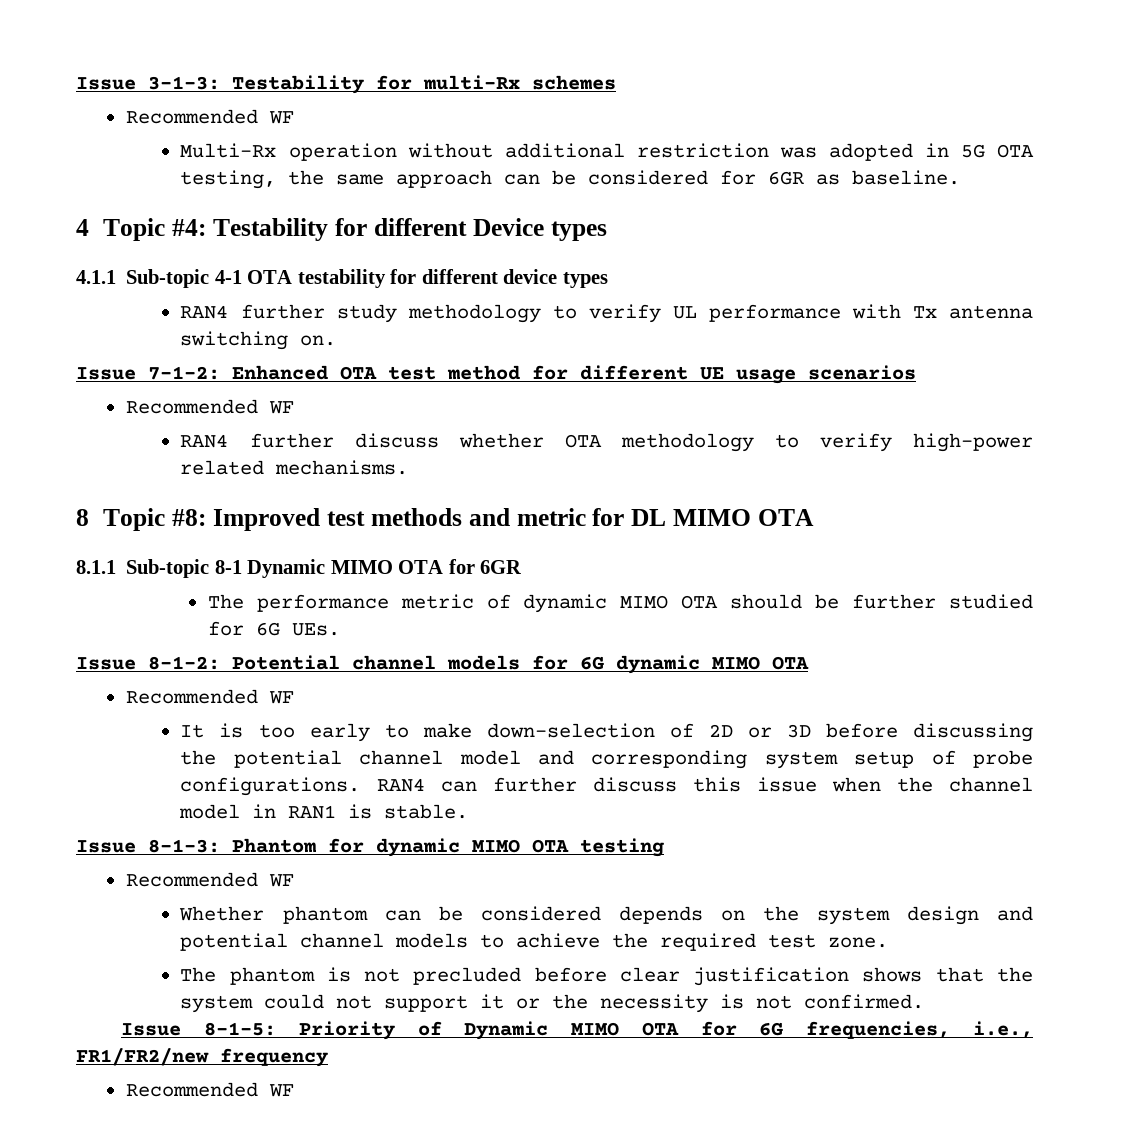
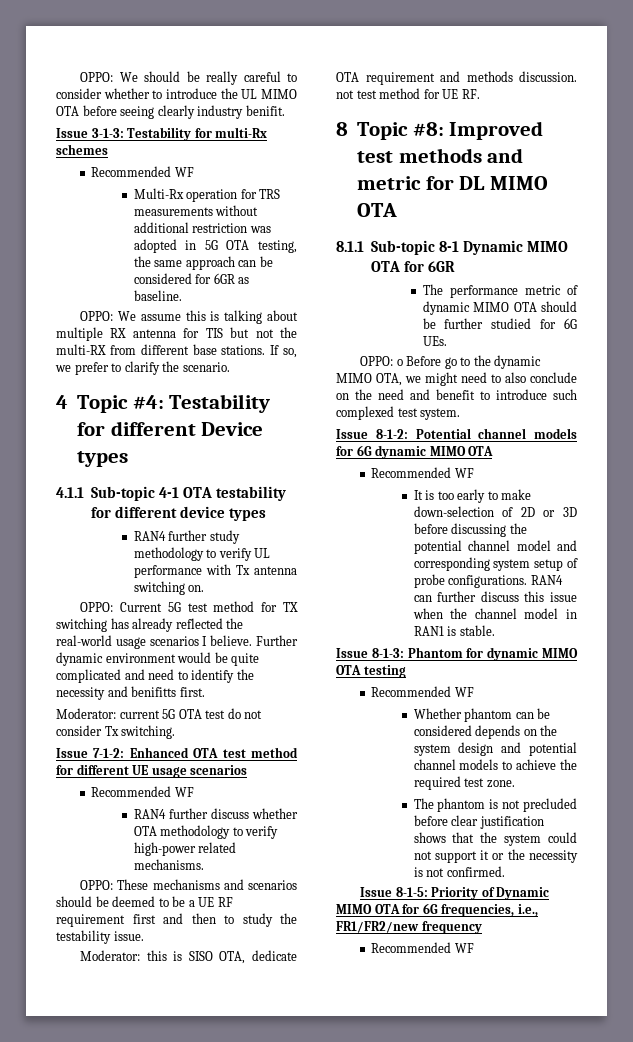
(76, 83) none -> [80,71,297,85] [56,88,297,99] [56,105,285,119] OPPO: We should be really careful to consider whether to introduce the UL MIMO OTA before seeing clearly industry benifit. //
(397, 152) none -> [240,189,281,199] [133,207,213,216] for TRS measurements
(961, 177) none -> [80,310,298,324] [56,327,297,341] [56,344,298,358] [55,361,230,375] // OPPO: We assume this is talking about multiple RX antenna for TIS but not the multi-RX from different base stations. If so, we prefer to clarify the scenario.
(337, 340) none -> [80,601,298,612] [56,618,244,632] [56,635,299,649] [56,652,260,666] [56,669,254,683] [56,686,205,700] [56,708,263,719] [56,725,176,739] // OPPO: Current 5G test method for TX switching has already reflected the real-world usage scenarios I believe. Further dynamic environment would be quite complicated and need to identify the necessity and benifitts first. // Moderator: current 5G OTA test do not consider Tx switching.
(409, 467) none -> [80,879,297,890] [56,896,233,907] [56,913,297,927] [56,930,144,944] [80,950,297,964] [336,71,577,85] [336,88,480,99] // OPPO: These mechanisms and scenarios should be deemed to be a UE RF requirement first and then to study the testability issue. // Moderator: this is SISO OTA, dedicate OTA requirement and methods discussion. not test method for UE RF.
(340, 629) none -> [360,355,542,369] [336,372,577,386] [336,389,577,400] [336,406,461,420] // OPPO: o Before go to the dynamic MIMO OTA, we might need to also conclude on the need and benefit to introduce such complexed test system.

